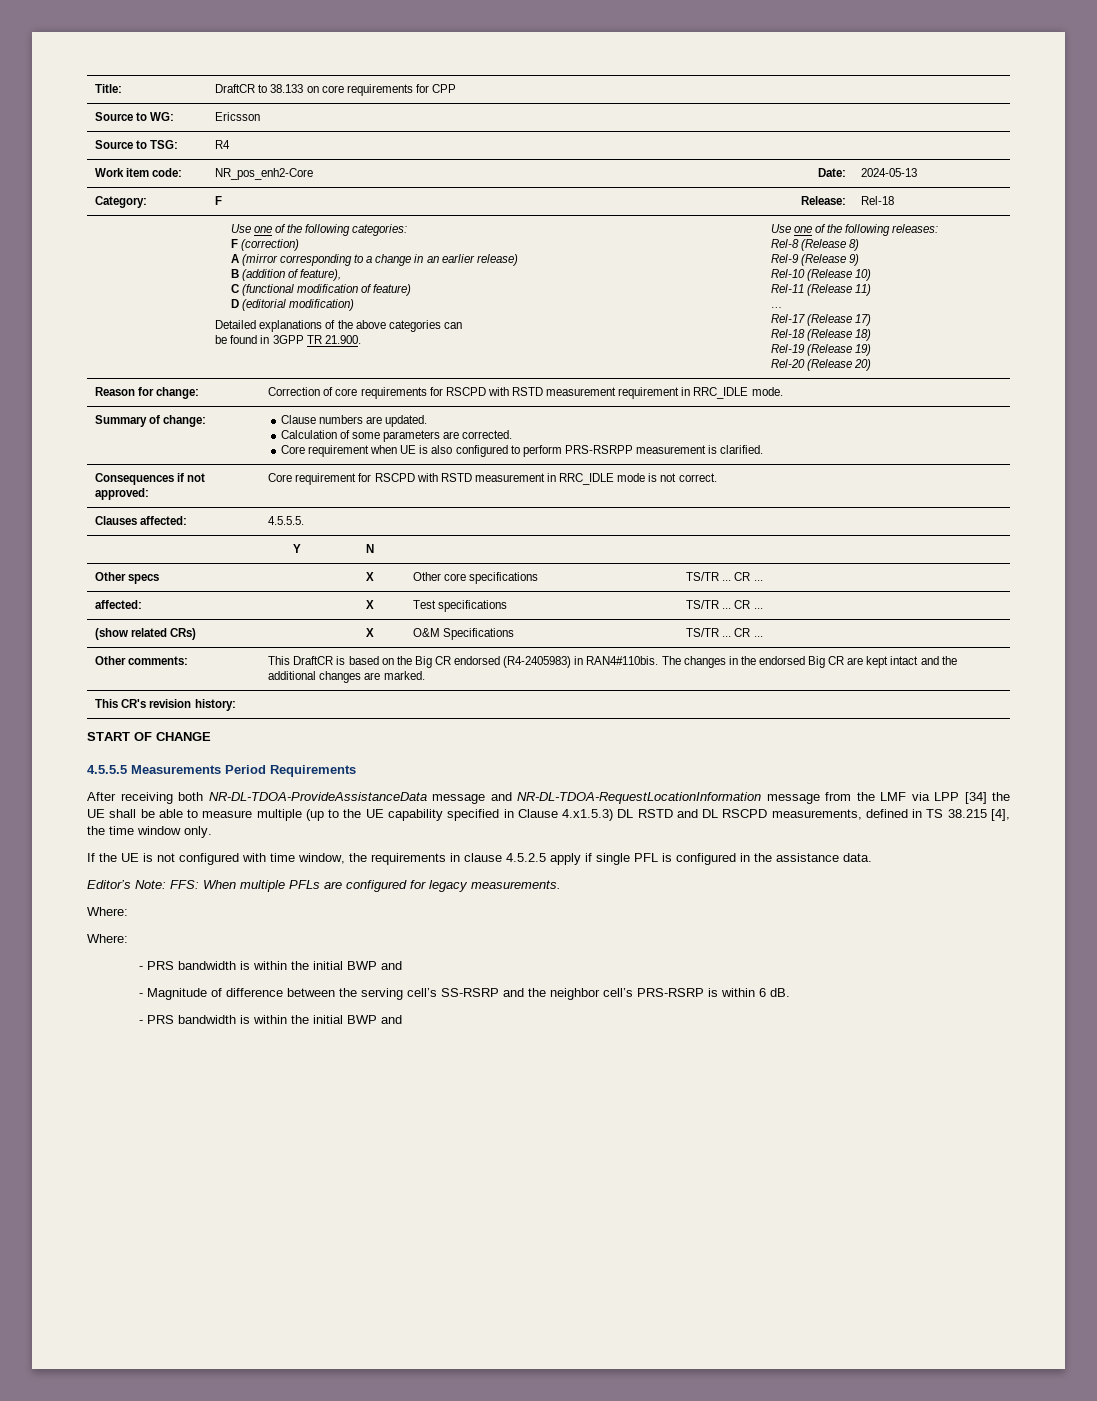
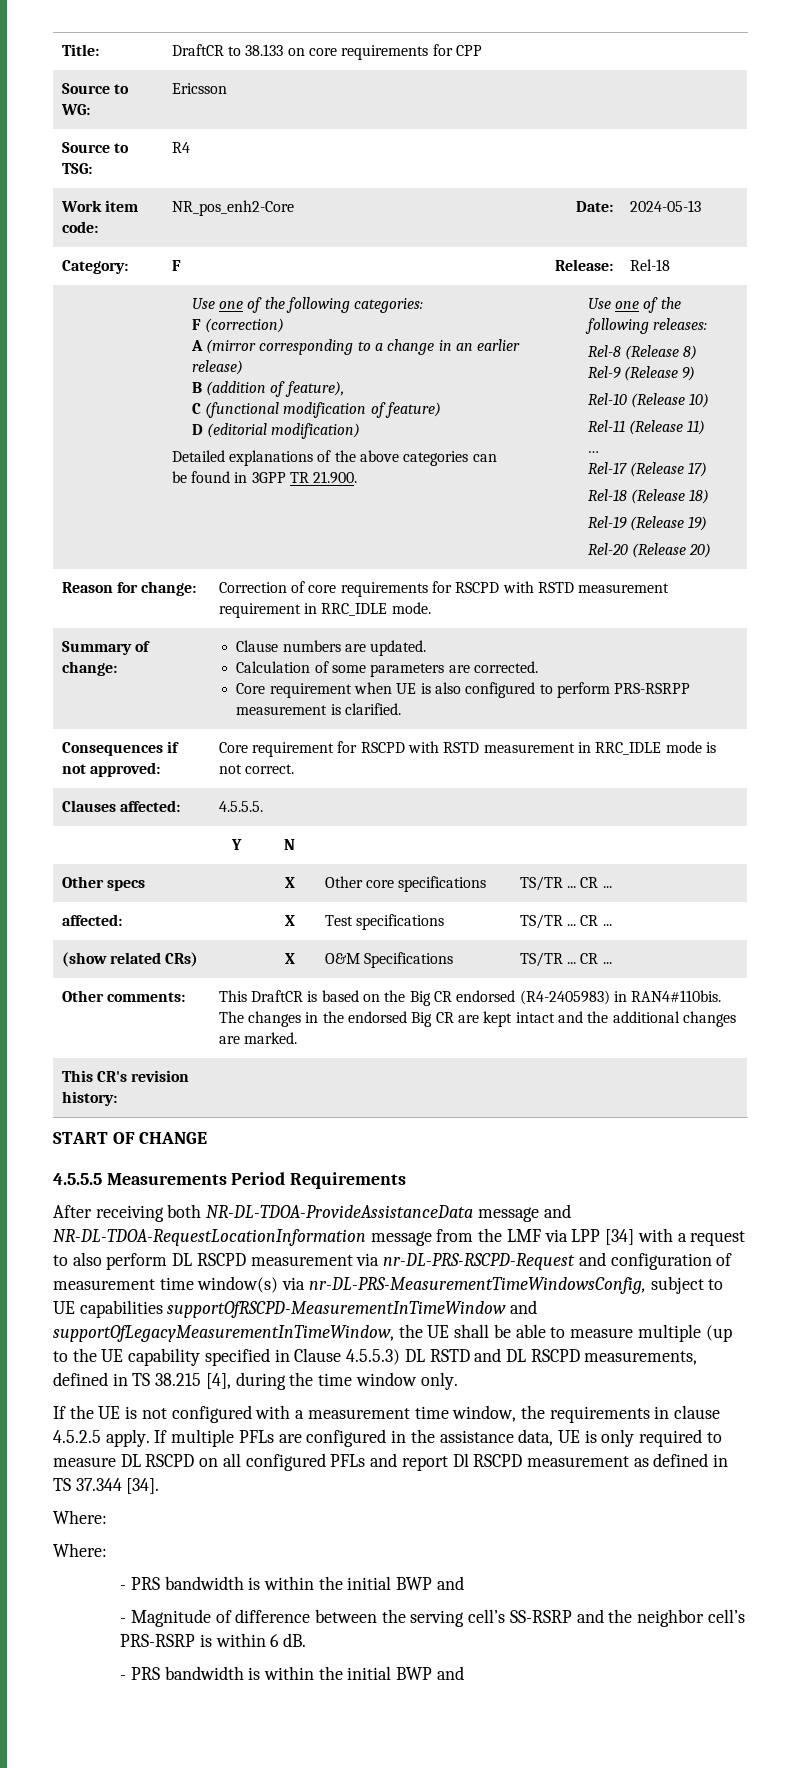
(987, 798) none -> [637,1228,746,1246] [53,1252,733,1270] [53,1276,724,1294] [53,1300,538,1318] [53,1325,394,1342] with a request to also perform DL RSCPD measurement via nr-DL-PRS-RSCPD-Request and configuration of measurement time window(s) via nr-DL-PRS-MeasurementTimeWindowsConfig, subject to UE capabilities supportOfRSCPD-MeasurementInTimeWindow and supportOfLegacyMeasurementInTimeWindow,
[562,809,614,821] 4.x1.5.3) -> [346,1349,401,1365] 4.5.5.3)
(1010, 815) none -> [235,1372,286,1390] during
(266, 857) none -> [295,1408,410,1419] a measurement
[550,853,872,865] [87,880,561,892] apply if single PFL is configured in the assistance data. // Editor’s Note: FFS: When multiple PFLs are configured for legacy measurements. -> [105,1429,722,1447] [53,1453,729,1471] [53,1478,160,1494] apply. If multiple PFLs are configured in the assistance data, UE is only required to measure DL RSCPD on all configured PFLs and report Dl RSCPD measurement as defined in TS 37.344 [34].

